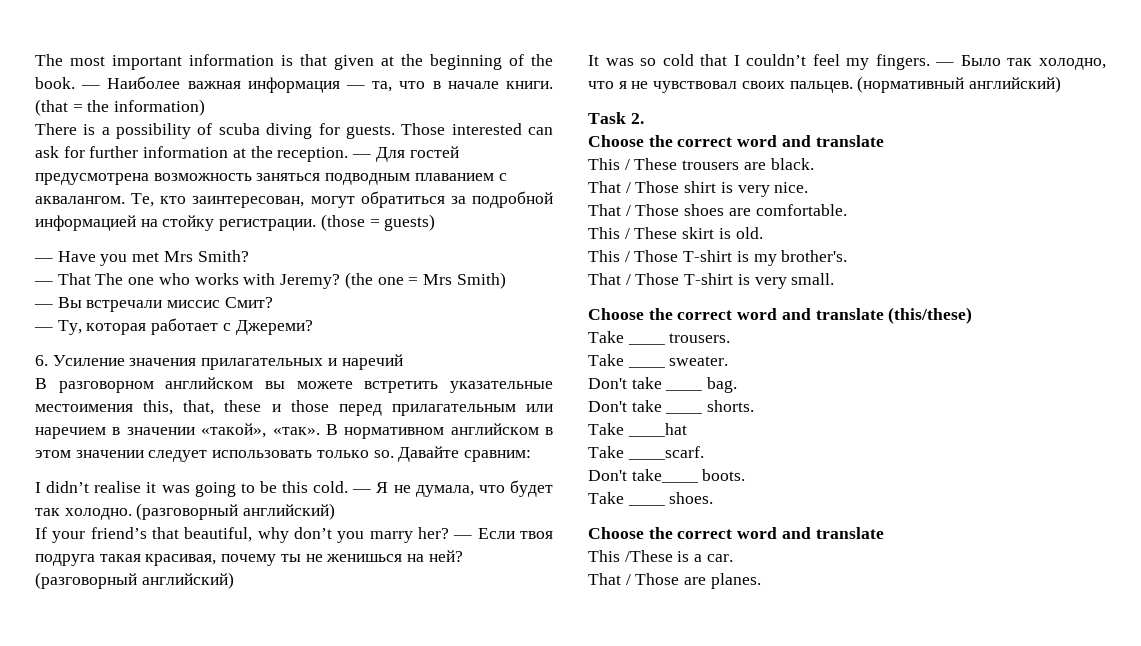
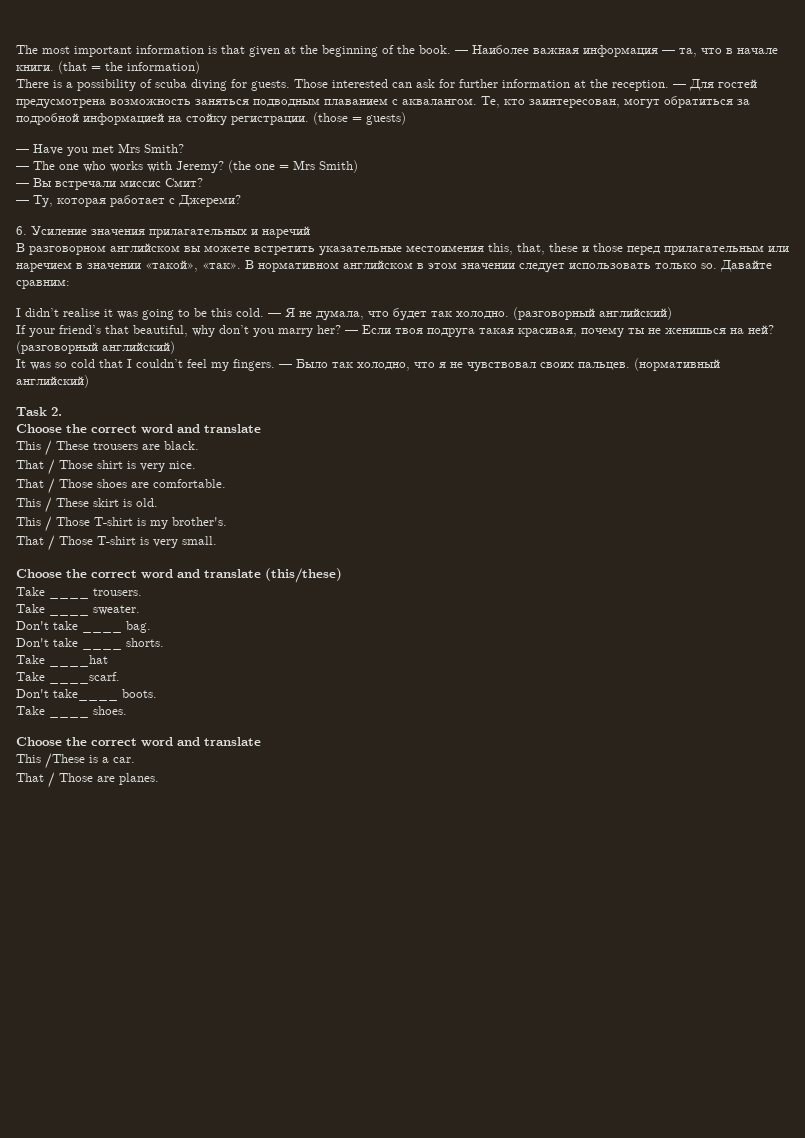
[57,273,91,285] That -> (29, 168) none

